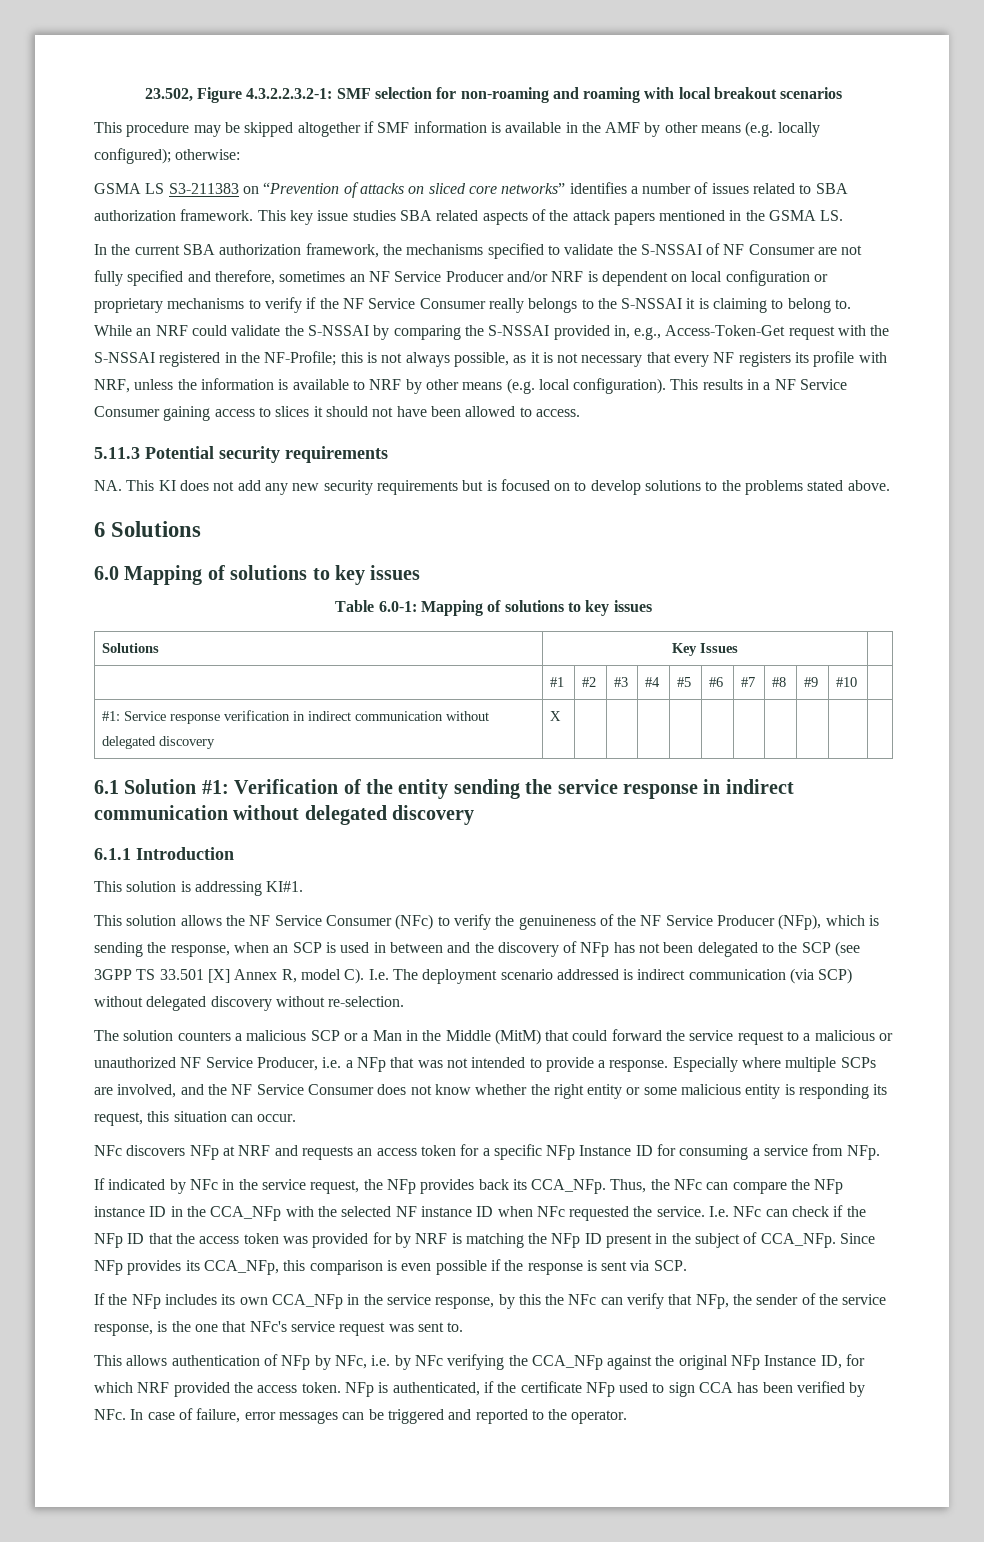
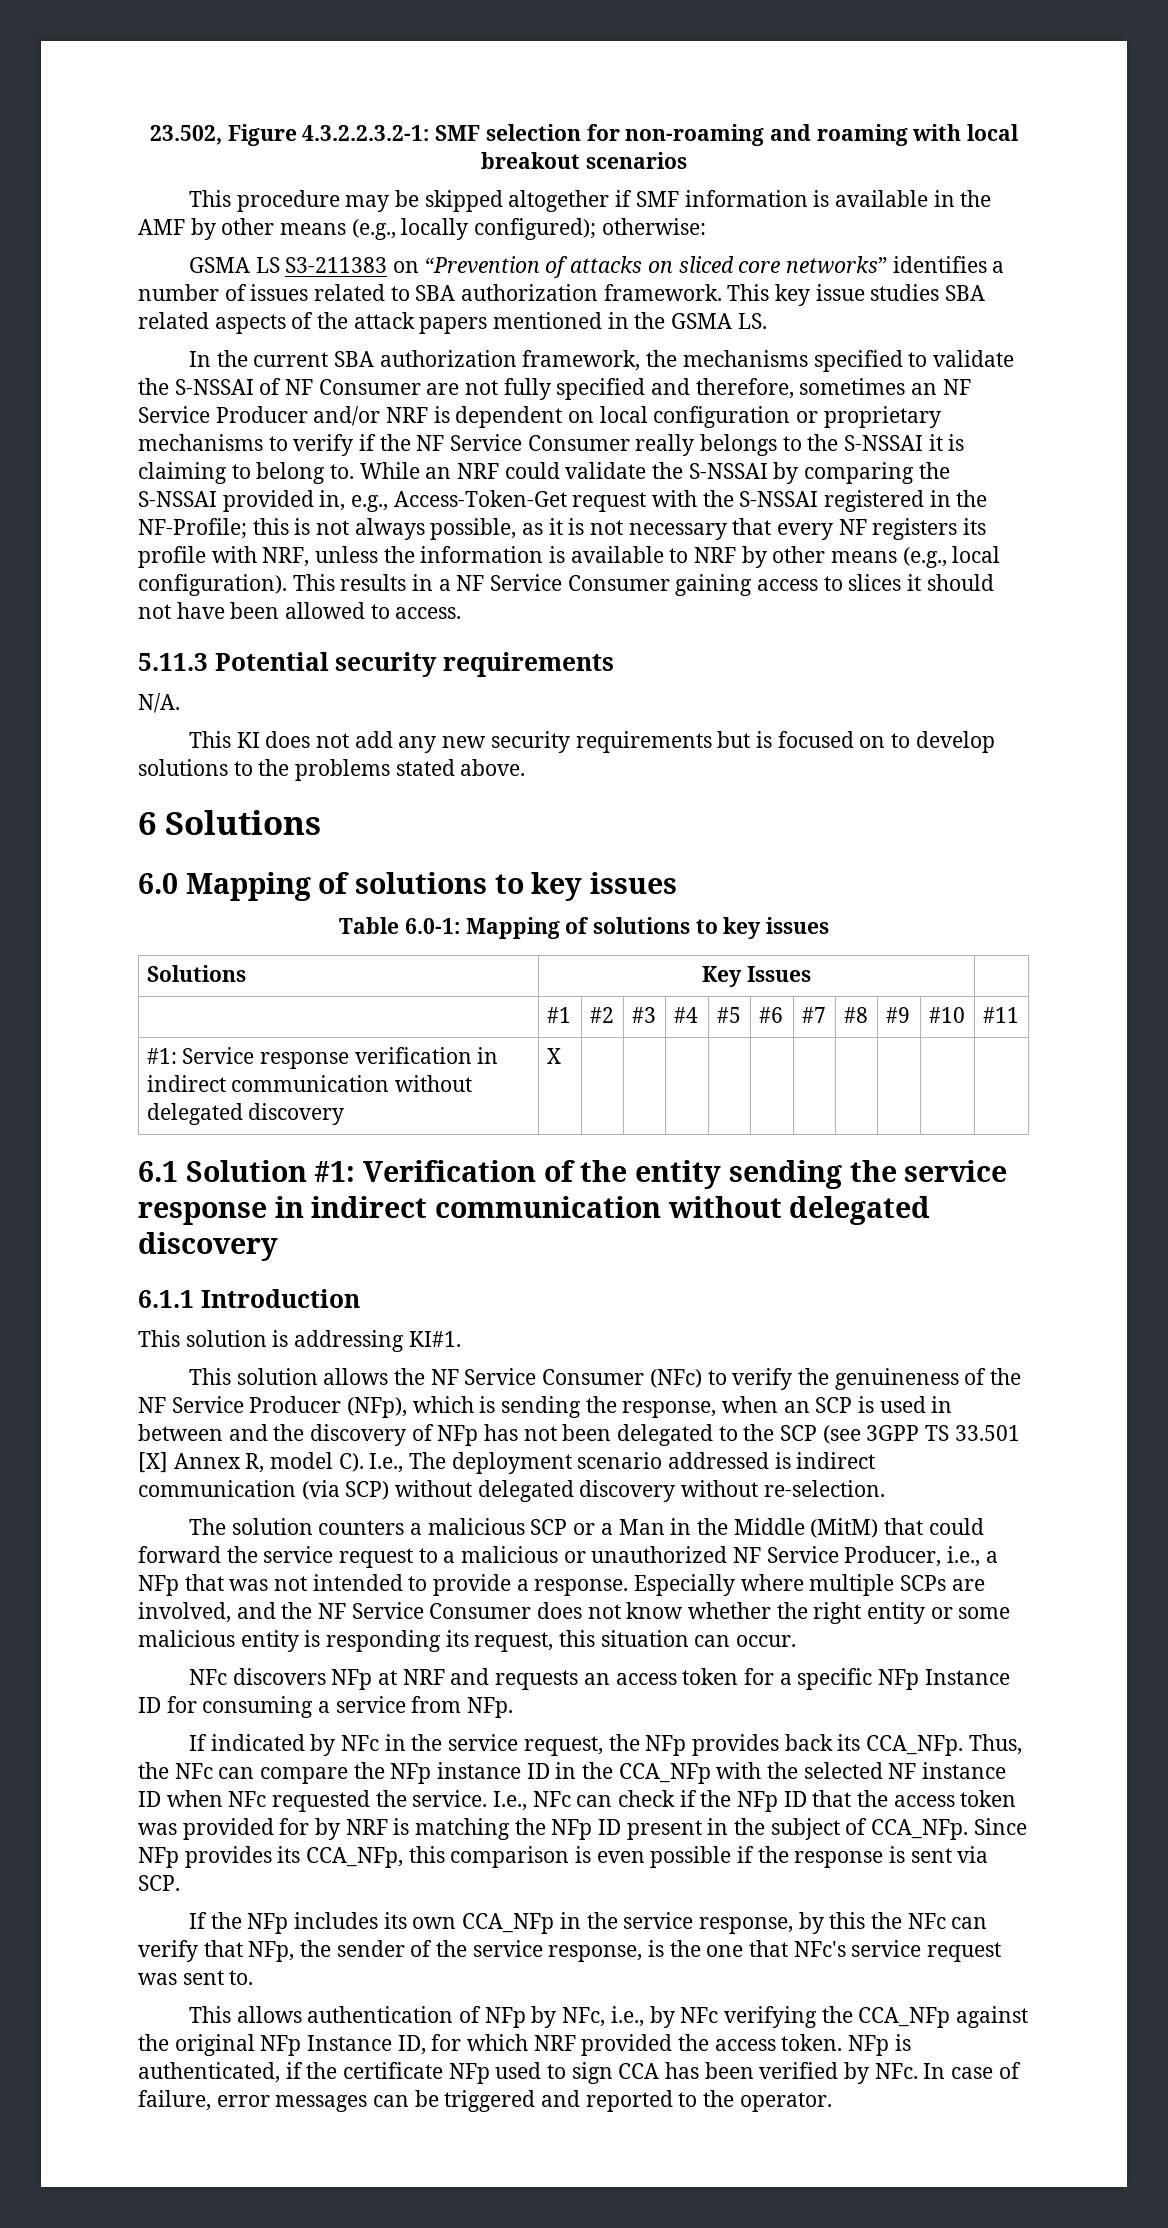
[745,121,774,137] (e.g. -> [351,219,396,240] (e.g.,
[506,378,535,394] (e.g. -> [902,547,947,568] (e.g.,
[94,480,122,491] NA. -> [138,693,180,713] N/A. //
(858, 682) none -> [982,1007,1019,1023] #11
[368,969,389,980] I.e. -> [369,1453,404,1473] I.e.,
[322,1057,342,1068] i.e. -> [947,1546,981,1567] i.e.,
[709,1206,730,1217] I.e. -> [493,1791,528,1811] I.e.,
[371,1355,391,1366] i.e. -> [610,2006,644,2027] i.e.,

